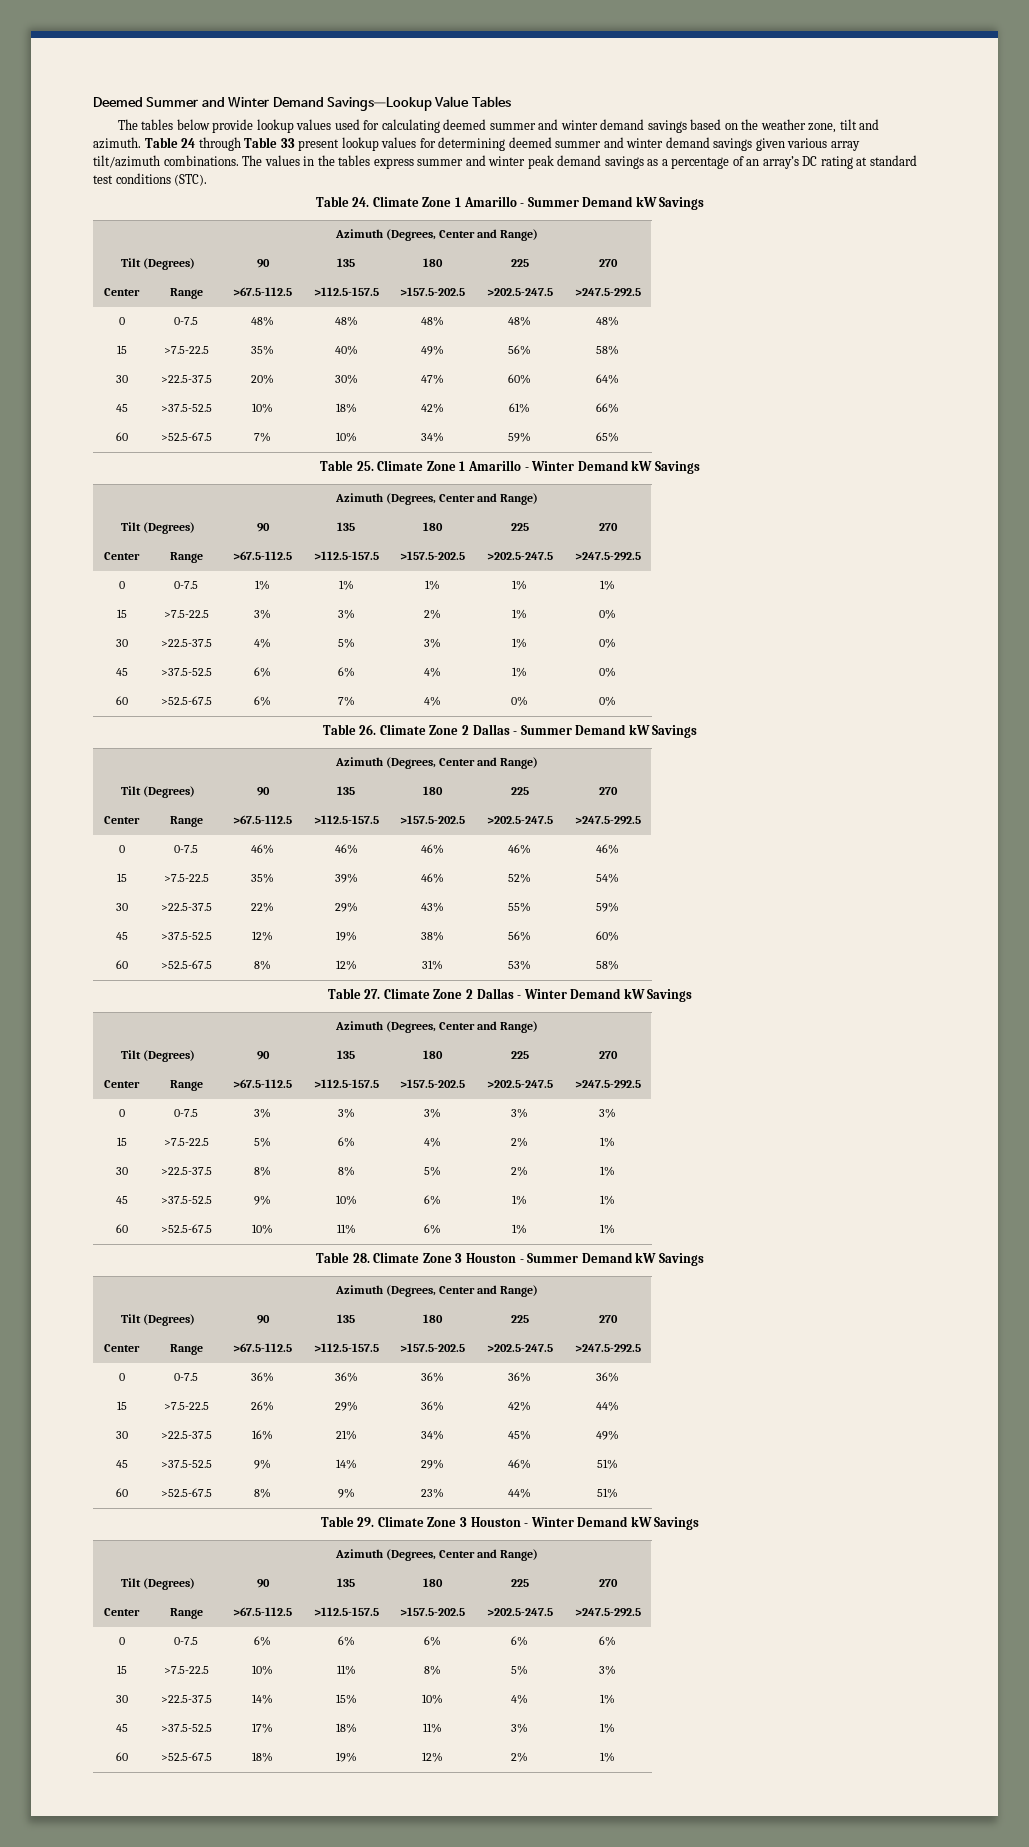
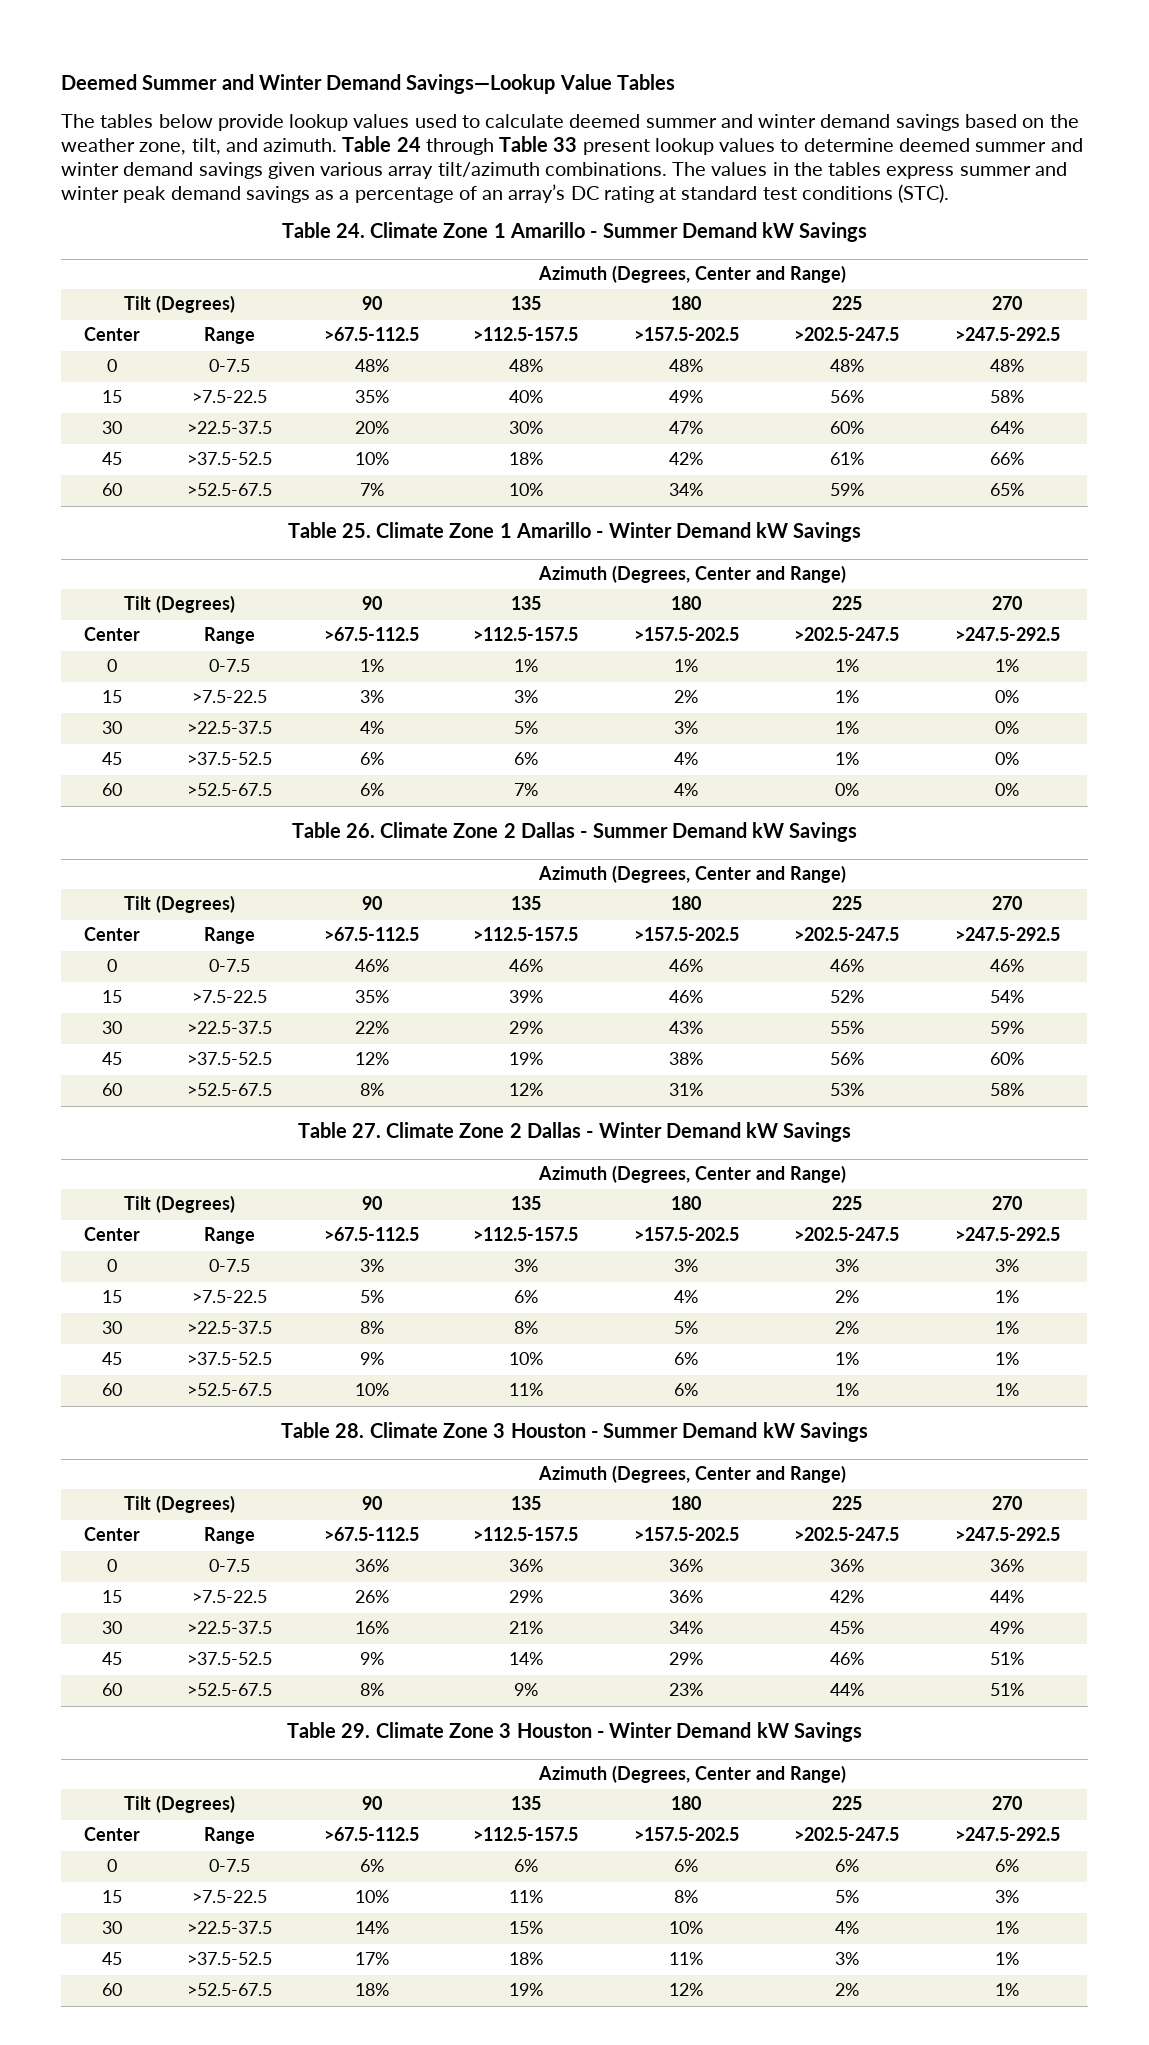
[363,119,440,133] for calculating -> [461,114,565,128] to calculate
[839,119,857,130] tilt -> [191,138,221,155] tilt,
[419,137,506,151] for determining -> [780,138,894,152] to determine

